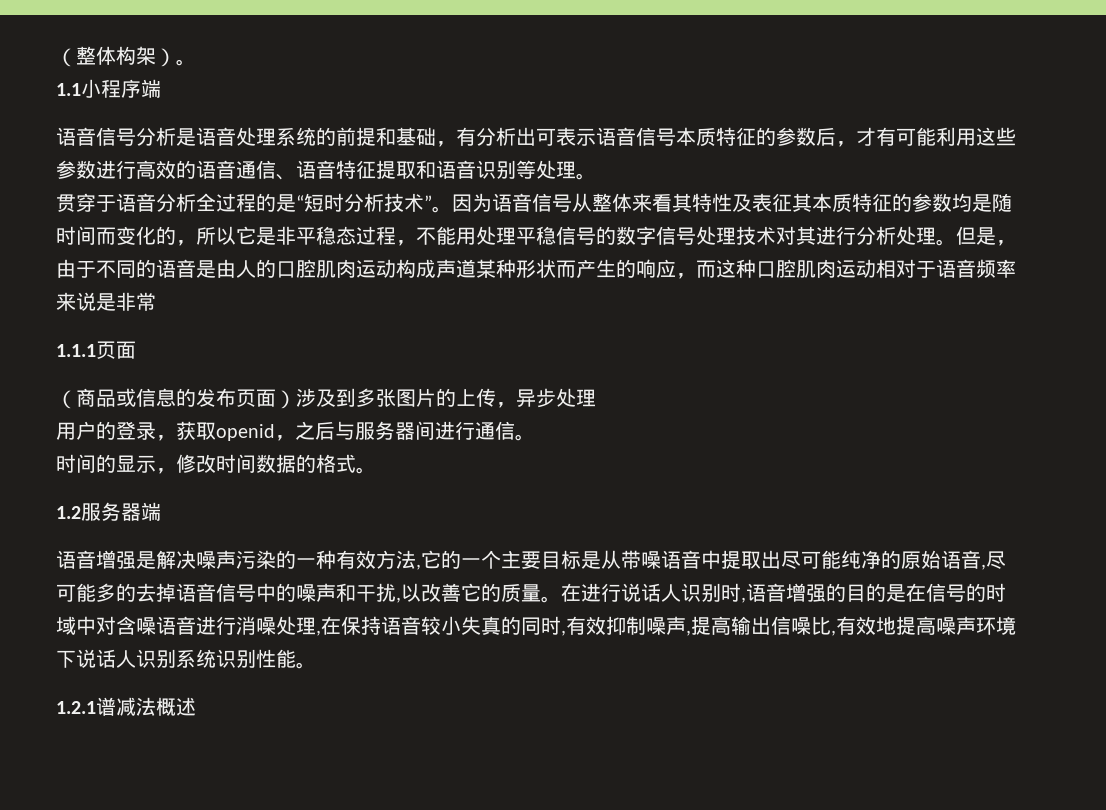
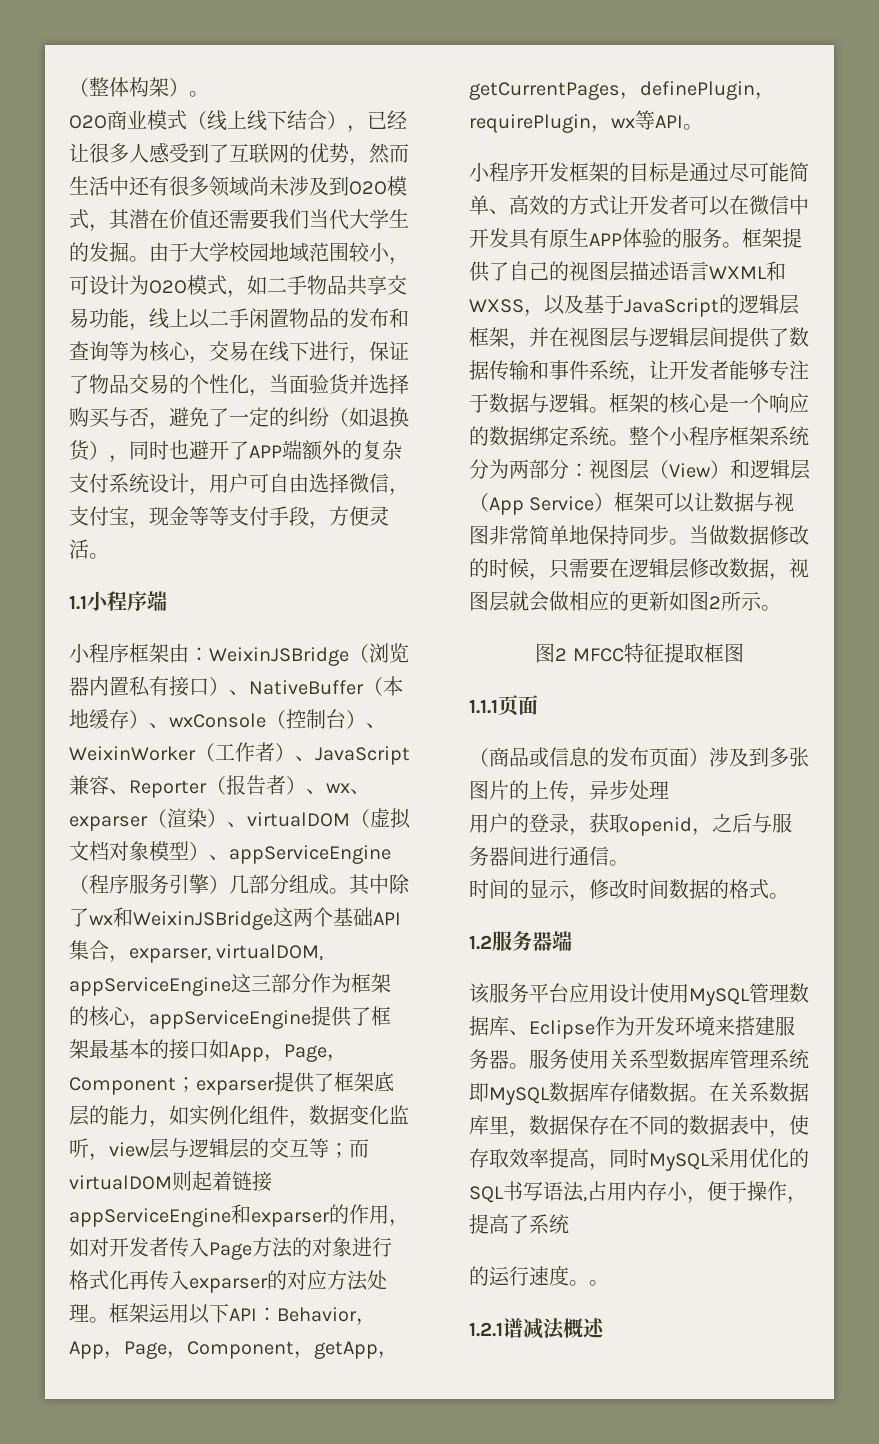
[56,79,161,98] [56,127,1016,147] [56,160,596,180] [56,193,1012,213] [56,226,1016,246] [56,259,1016,279] [56,292,156,311] 1.1小程序端 // 语音信号分析是语音处理系统的前提和基础，有分析出可表示语音信号本质特征的参数后，才有可能利用这些参数进行高效的语音通信、语音特征提取和语音识别等处理。 // 贯穿于语音分析全过程的是“短时分析技术”。因为语音信号从整体来看其特性及表征其本质特征的参数均是随时间而变化的，所以它是非平稳态过程，不能用处理平稳信号的数字信号处理技术对其进行分析处理。但是，由于不同的语音是由人的口腔肌肉运动构成声道某种形状而产生的响应，而这种口腔肌肉运动相对于语音频率来说是非常 -> [69,110,407,133] [69,142,409,166] [69,176,407,197] [69,209,409,232] [69,242,409,265] [69,275,407,298] [69,308,409,331] [69,341,409,364] [69,374,409,397] [69,407,409,430] [69,440,402,463] [69,473,409,496] [69,506,389,529] [69,539,109,559] [69,591,167,611] [69,643,409,666] [69,676,403,697] [69,709,386,729] [69,742,410,765] [69,775,370,798] [69,808,411,831] [69,841,391,864] [69,874,410,895] [69,907,401,930] [69,940,324,963] [69,973,391,996] [69,1006,391,1029] [69,1039,347,1062] [69,1072,394,1095] [69,1105,409,1128] [69,1138,369,1161] [69,1171,272,1192] [69,1204,409,1227] [69,1237,392,1260] [69,1270,387,1293] [69,1303,376,1326] [69,1341,398,1359] [469,81,775,100] [469,110,703,133] [469,162,809,183] [469,195,809,216] [469,228,802,249] [469,261,786,282] [469,294,799,317] [469,327,809,350] [469,360,809,383] [469,393,809,414] [469,426,809,446] [469,459,810,480] [469,492,795,515] [469,525,809,545] [469,558,809,581] [469,591,781,612] [535,643,744,663] O2O商业模式（线上线下结合），已经让很多人感受到了互联网的优势，然而生活中还有很多领域尚未涉及到O2O模式，其潜在价值还需要我们当代大学生的发掘。由于大学校园地域范围较小，可设计为O2O模式，如二手物品共享交易功能，线上以二手闲置物品的发布和查询等为核心，交易在线下进行，保证了物品交易的个性化，当面验货并选择购买与否，避免了一定的纠纷（如退换货），同时也避开了APP端额外的复杂支付系统设计，用户可自由选择微信，支付宝，现金等等支付手段，方便灵活。 // 1.1小程序端 // 小程序框架由：WeixinJSBridge（浏览器内置私有接口）、NativeBuffer（本地缓存）、wxConsole（控制台）、WeixinWorker（工作者）、JavaScript兼容、Reporter（报告者）、wx、exparser（渲染）、virtualDOM（虚拟文档对象模型）、appServiceEngine（程序服务引擎）几部分组成。其中除了wx和WeixinJSBridge这两个基础API集合，exparser, virtualDOM, appServiceEngine这三部分作为框架的核心，appServiceEngine提供了框架最基本的接口如App，Page，Component；exparser提供了框架底层的能力，如实例化组件，数据变化监听，view层与逻辑层的交互等；而virtualDOM则起着链接appServiceEngine和exparser的作用，如对开发者传入Page方法的对象进行格式化再传入exparser的对应方法处理。框架运用以下API：Behavior，App，Page，Component，getApp，getCurrentPages，definePlugin，requirePlugin，wx等API。 // 小程序开发框架的目标是通过尽可能简单、高效的方式让开发者可以在微信中开发具有原生APP体验的服务。框架提供了自己的视图层描述语言WXML和WXSS，以及基于JavaScript的逻辑层框架，并在视图层与逻辑层间提供了数据传输和事件系统，让开发者能够专注于数据与逻辑。框架的核心是一个响应的数据绑定系统。整个小程序框架系统分为两部分：视图层（View）和逻辑层（App Service）框架可以让数据与视图非常简单地保持同步。当做数据修改的时候，只需要在逻辑层修改数据，视图层就会做相应的更新如图2所示。 // 图2 MFCC特征提取框图
[56,550,1006,570] [56,583,1006,603] [56,616,1016,636] [56,649,296,668] 语音增强是解决噪声污染的一种有效方法,它的一个主要目标是从带噪语音中提取出尽可能纯净的原始语音,尽可能多的去掉语音信号中的噪声和干扰,以改善它的质量。在进行说话人识别时,语音增强的目的是在信号的时域中对含噪语音进行消噪处理,在保持语音较小失真的同时,有效抑制噪声,提高输出信噪比,有效地提高噪声环境下说话人识别系统识别性能 -> [469,983,809,1006] [469,1016,795,1039] [469,1049,809,1069] [469,1082,809,1105] [469,1115,809,1138] [469,1148,809,1171] [469,1181,807,1204] [469,1214,569,1234] [469,1265,589,1286] 该服务平台应用设计使用MySQL管理数据库、Eclipse作为开发环境来搭建服务器。服务使用关系型数据库管理系统即MySQL数据库存储数据。在关系数据库里，数据保存在不同的数据表中，使存取效率提高，同时MySQL采用优化的SQL书写语法,占用内存小，便于操作，提高了系统 // 的运行速度。

